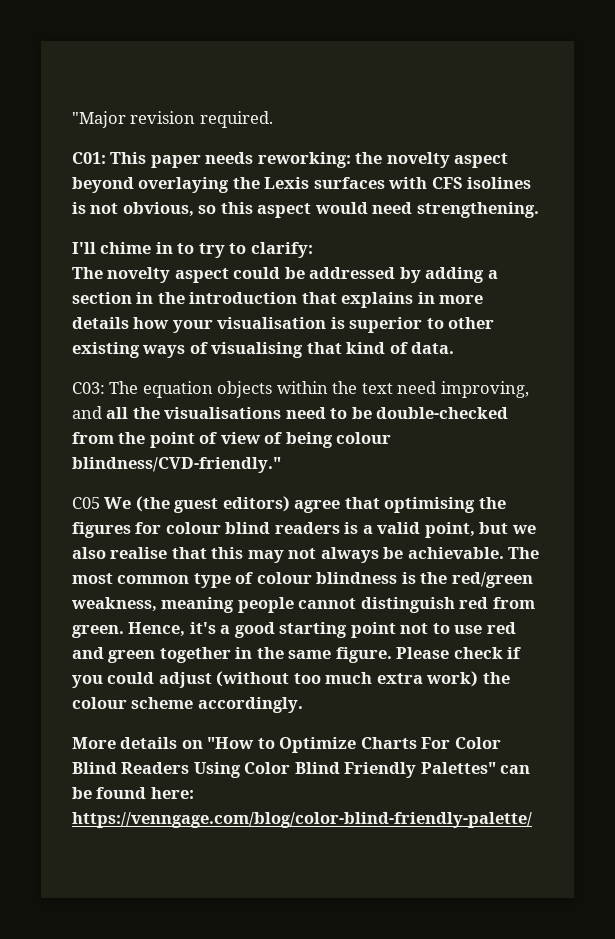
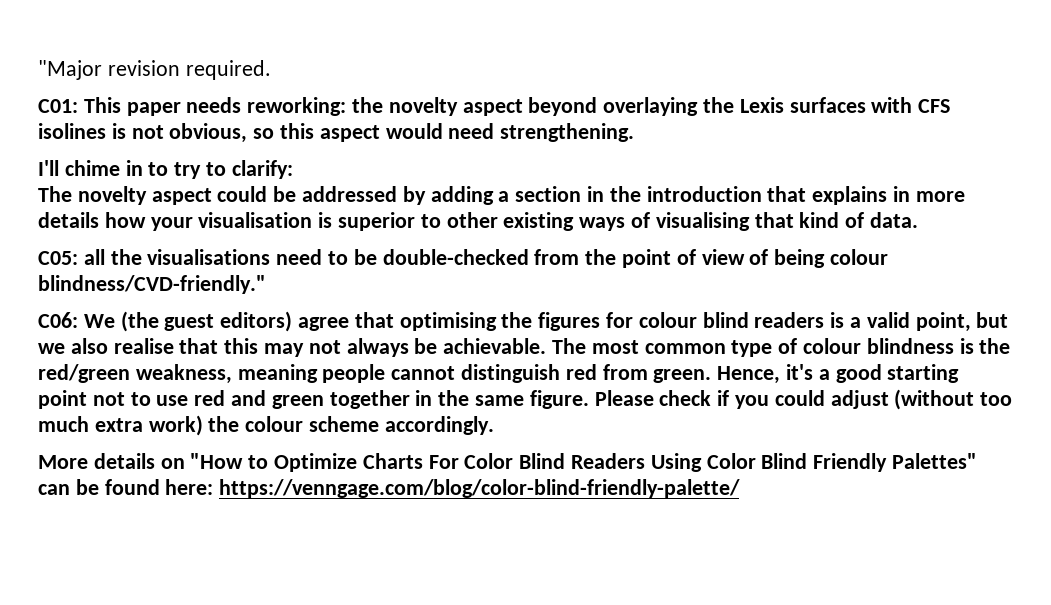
[72,381,529,398] [72,406,102,419] C03: The equation objects within the text need improving, and -> [38,251,78,265] C05:
[72,497,100,509] C05 -> [38,312,78,328] C06:

